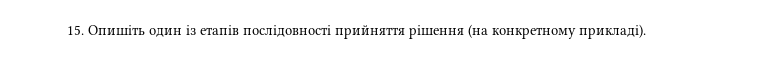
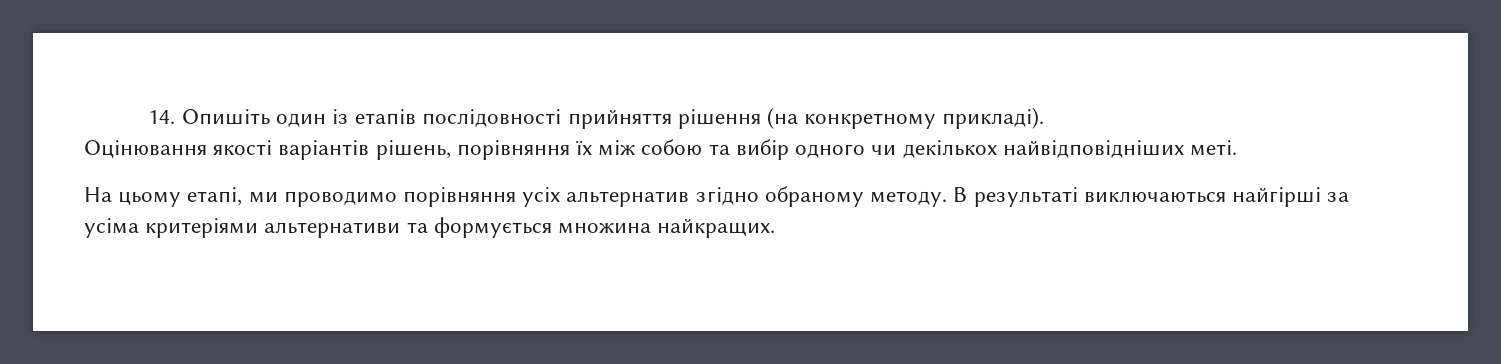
[67,25,85,35] 15. -> [148,110,176,124] 14.
(647, 31) none -> [84,139,1237,160] [84,186,1350,207] [84,217,776,238] // Оцінювання якості варіантів рішень, порівняння їх між собою та вибір одного чи декількох найвідповідніших меті. // На цьому етапі, ми проводимо порівняння усіх альтернатив згідно обраному методу. В результаті виключаються найгірші за усіма критеріями альтернативи та формується множина найкращих.

